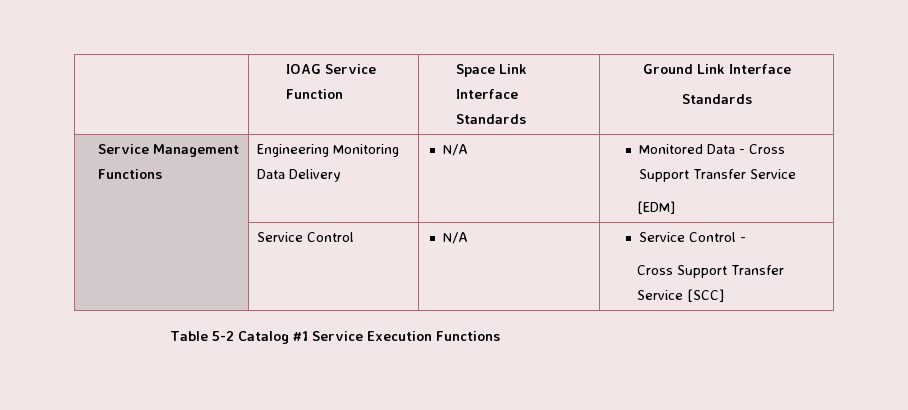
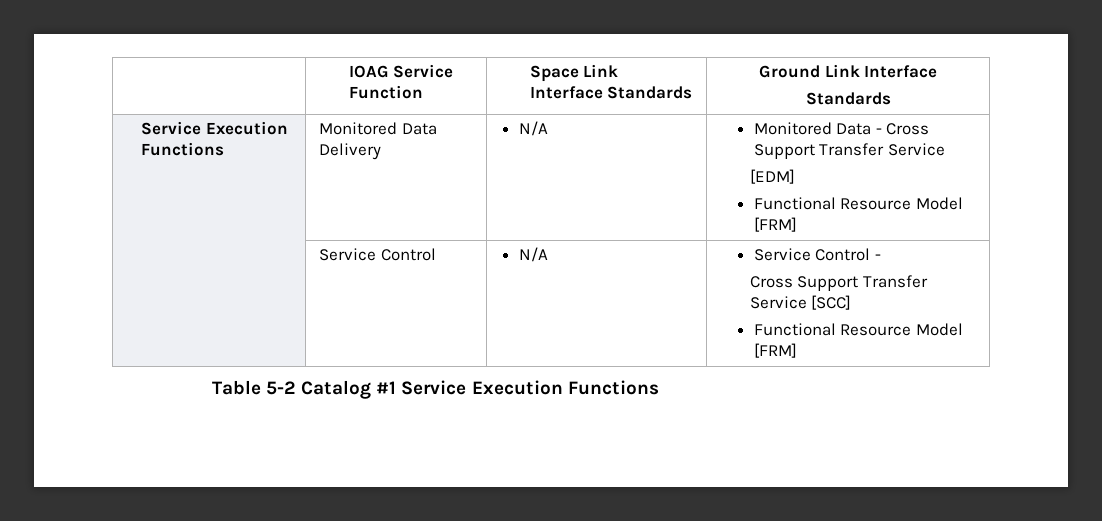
[152,144,239,157] Management -> [205,121,288,135] Execution
[257,144,400,157] Engineering Monitoring -> [318,122,397,135] Monitored
(676, 207) none -> [753,197,963,210] [753,217,797,232] // Functional Resource Model [FRM]
(725, 295) none -> [753,323,963,336] [753,343,797,358] // Functional Resource Model [FRM]

